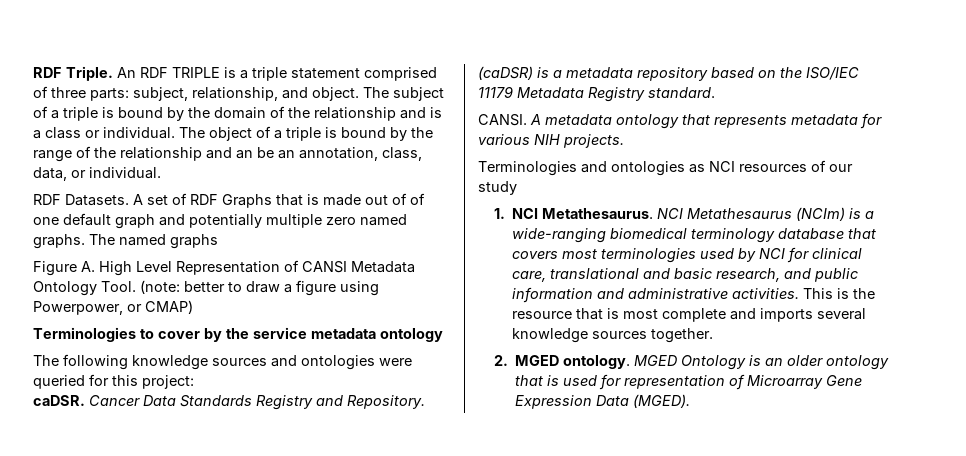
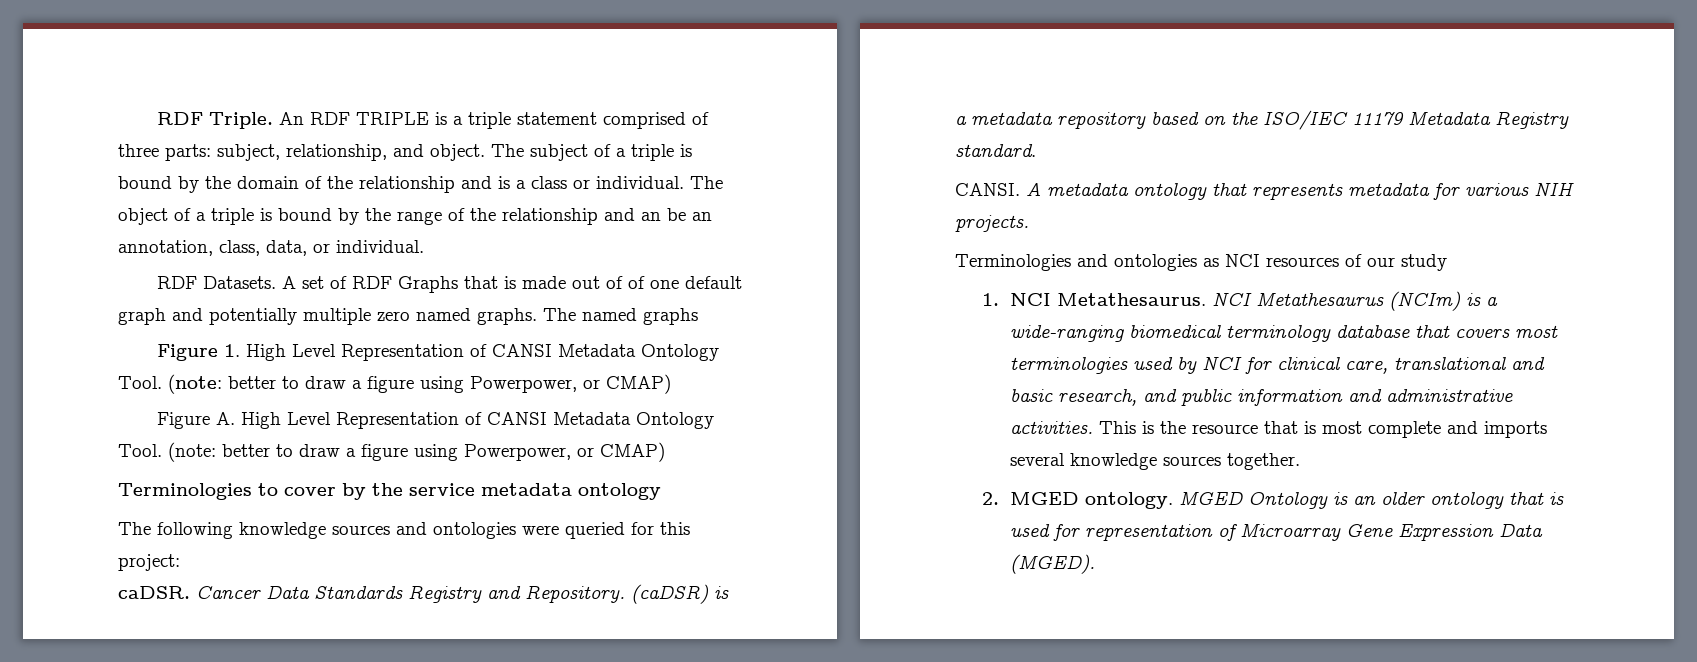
(218, 241) none -> [156,344,719,361] [118,374,671,394] // Figure 1. High Level Representation of CANSI Metadata Ontology Tool. (note: better to draw a figure using Powerpower, or CMAP)

